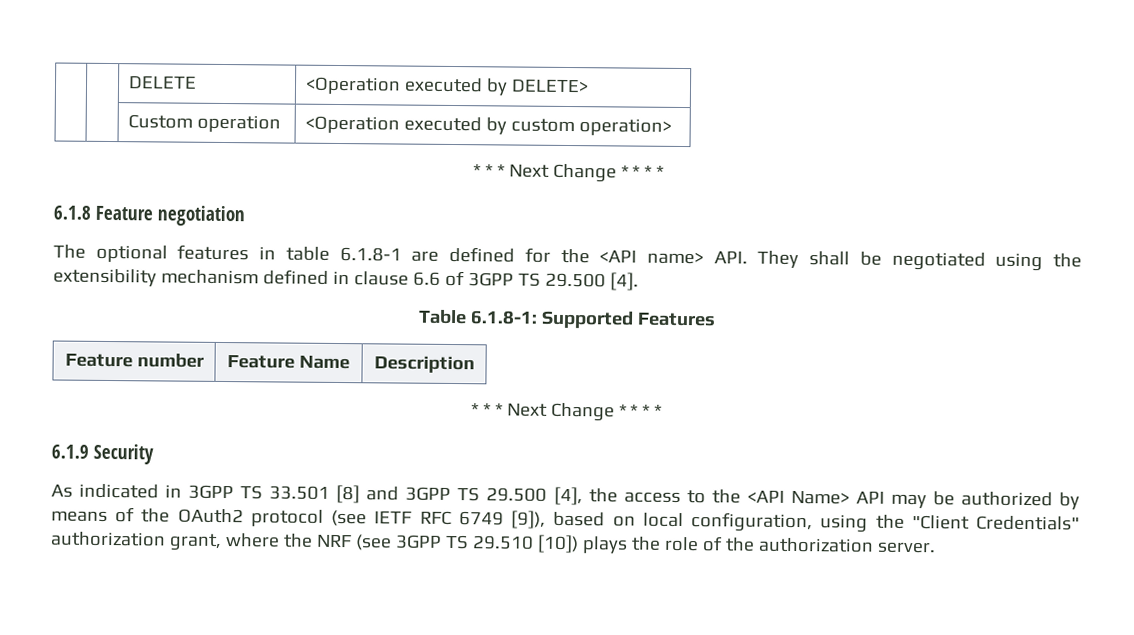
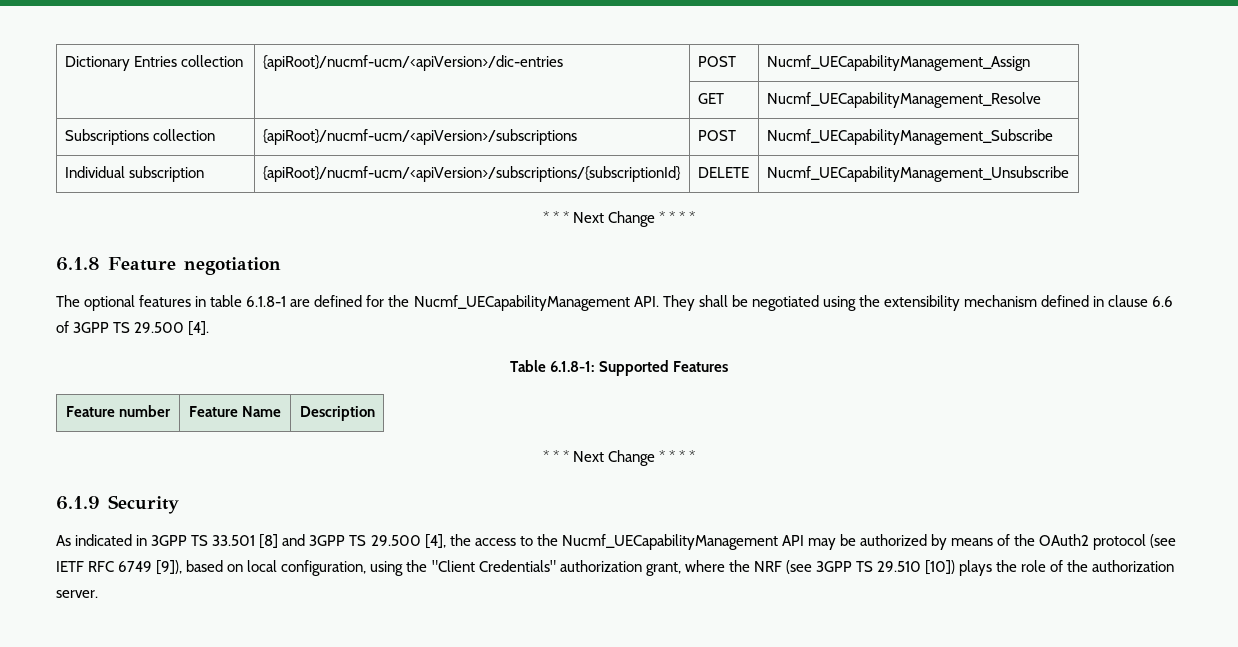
[128,76,198,89] [305,76,590,96] [128,114,282,133] [305,115,673,136] | | DELETE | <Operation executed by DELETE> // | | Custom operation | <Operation executed by custom operation> -> [64,55,243,71] [262,55,563,71] [697,56,736,67] [766,55,1030,71] [697,93,724,104] [766,92,1041,108] [64,129,215,145] [262,129,577,145] [697,130,736,141] [766,129,1053,145] [64,166,204,182] [262,166,681,182] [697,167,749,178] [766,166,1069,182] Dictionary Entries collection | {apiRoot}/nucmf-ucm/<apiVersion>/dic-entries | POST | Nucmf_UECapabilityManagement_Assign // | | GET | Nucmf_UECapabilityManagement_Resolve // Subscriptions collection | {apiRoot}/nucmf-ucm/<apiVersion>/subscriptions | POST | Nucmf_UECapabilityManagement_Subscribe // Individual subscription | {apiRoot}/nucmf-ucm/<apiVersion>/subscriptions/{subscriptionId} | DELETE | Nucmf_UECapabilityManagement_Unsubscribe
[599,250,704,265] <API name> -> [413,295,630,311] Nucmf_UECapabilityManagement
[746,490,850,505] <API Name> -> [561,534,778,550] Nucmf_UECapabilityManagement

